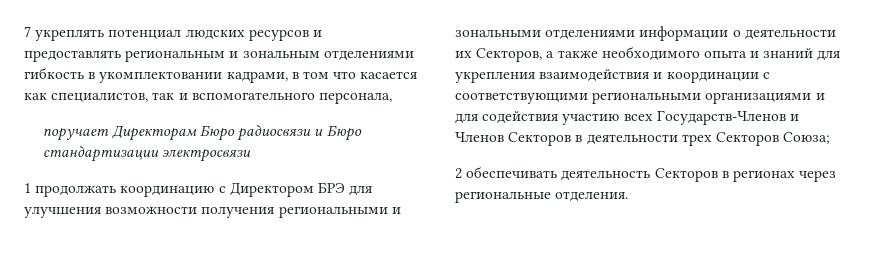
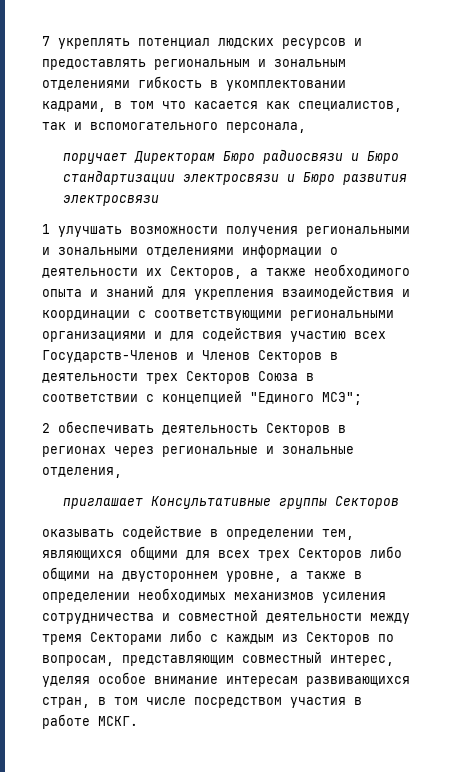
[24,182,373,197] [24,207,101,218] // 1 продолжать координацию с Директором БРЭ для улучшения -> [287,172,408,185] [63,195,160,206] [42,224,122,237] и Бюро развития электросвязи // 1 улучшать
[783,132,831,144] Союза; -> [258,371,314,381] [42,391,362,405] Союза в соответствии с концепцией "Единого МСЭ";
[555,191,629,202] отделения. -> [266,446,354,454] [42,467,122,478] [63,496,400,509] [42,526,354,540] [42,546,402,561] [42,567,362,582] [42,588,386,603] [42,610,410,624] [42,630,394,645] [42,652,394,666] [42,672,410,687] [42,697,362,708] [42,714,138,729] и зональные отделения, // приглашает Консультативные группы Секторов // оказывать содействие в определении тем, являющихся общими для всех трех Секторов либо общими на двустороннем уровне, а также в определении необходимых механизмов усиления сотрудничества и совместной деятельности между тремя Секторами либо с каждым из Секторов по вопросам, представляющим совместный интерес, уделяя особое внимание интересам развивающихся стран, в том числе посредством участия в работе МСКГ.

